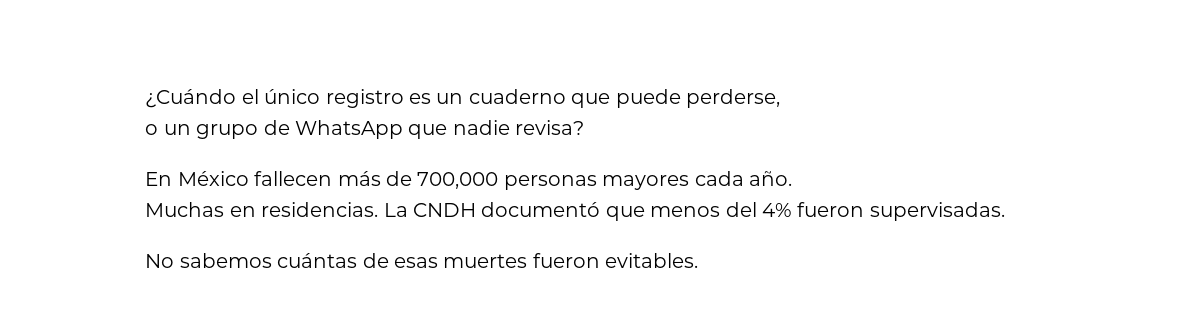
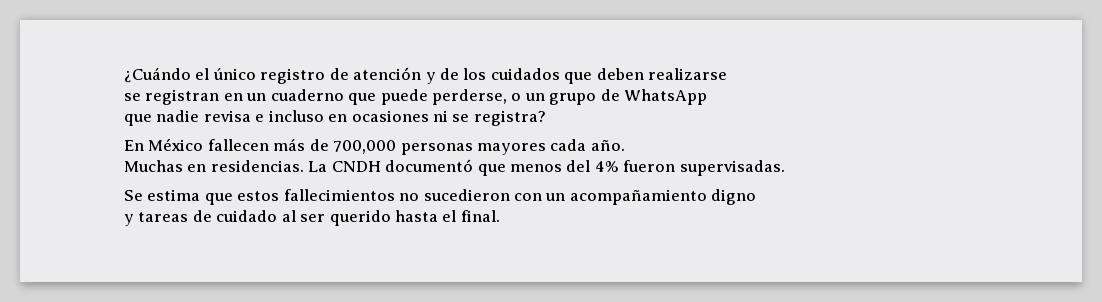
[408,93,431,104] es -> [329,67,728,84] [123,89,243,105] de atención y de los cuidados que deben realizarse // se registran en
(780, 98) // -> (508, 97) none
(403, 129) none -> (708, 97) //
[515,120,585,135] revisa? -> [203,110,546,126] revisa e incluso en ocasiones ni se registra?
[145,253,699,268] No sabemos cuántas de esas muertes fueron evitables. -> [123,189,757,205] [123,210,500,226] Se estima que estos fallecimientos no sucedieron con un acompañamiento digno // y tareas de cuidado al ser querido hasta el final.

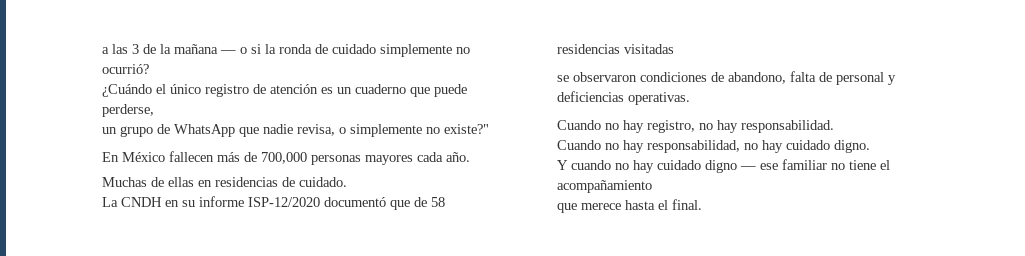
(123, 75) none -> [101,44,470,57] [101,64,149,74] a las 3 de la mañana — o si la ronda de cuidado simplemente no ocurrió? //
[425,68,728,84] [123,89,243,105] y de los cuidados que deben realizarse // se registran en -> [320,87,333,94] es
[511,93,522,101] o -> (154, 110) //
(708, 97) // -> (235, 130) none
[203,110,546,126] revisa e incluso en ocasiones ni se registra? -> [296,124,489,137] revisa, o simplemente no existe?"
[187,159,785,176] [123,189,757,205] [123,210,391,226] en residencias. La CNDH documentó que menos del 4% fueron supervisadas. // Se estima que estos fallecimientos no sucedieron con un acompañamiento digno // y tareas de cuidado al ser querido -> [150,177,347,187] [101,196,445,210] [556,44,674,54] [556,71,896,85] [556,91,690,105] [556,120,834,133] [556,140,870,153] [556,159,890,173] [556,180,652,193] [556,203,621,213] de ellas en residencias de cuidado. // La CNDH en su informe ISP-12/2020 documentó que de 58 residencias visitadas // se observaron condiciones de abandono, falta de personal y deficiencias operativas. // Cuando no hay registro, no hay responsabilidad. // Cuando no hay responsabilidad, no hay cuidado digno. // Y cuando no hay cuidado digno — ese familiar no tiene el acompañamiento // que merece

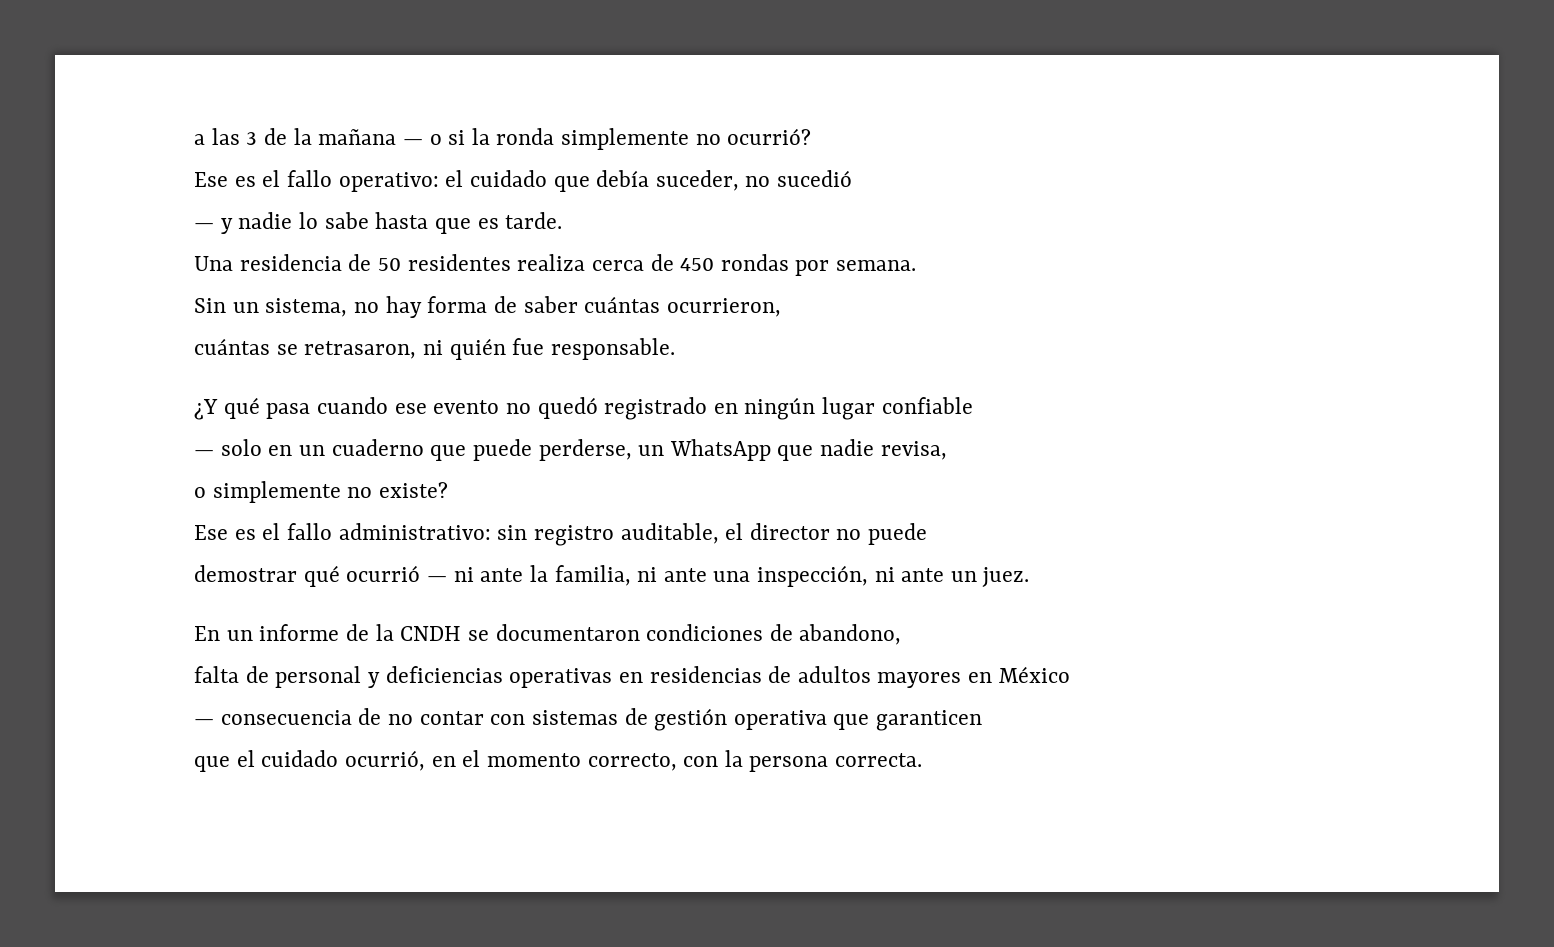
[314,44,376,54] de cuidado -> (555, 136) none
[101,84,333,97] ¿Cuándo el único registro de atención es -> [194,170,853,192] [194,212,563,234] [194,254,917,276] [194,296,781,318] [194,338,675,360] [194,397,973,420] [194,439,293,456] Ese es el fallo operativo: el cuidado que debía suceder, no sucedió // — y nadie lo sabe hasta que es tarde. // Una residencia de 50 residentes realiza cerca de 450 rondas por semana. // Sin un sistema, no hay forma de saber cuántas ocurrieron, // cuántas se retrasaron, ni quién fue responsable. // ¿Y qué pasa cuando ese evento no quedó registrado en ningún lugar confiable // — solo en
[101,124,170,137] // un grupo de -> [638,445,665,456] un
(335, 130) none -> (947, 450) //
[443,124,489,134] [101,151,470,165] [101,177,347,187] [101,196,445,210] [556,44,674,54] [556,72,637,82] existe?" // En México fallecen más de 700,000 personas mayores cada año. // Muchas de ellas en residencias de cuidado. // La CNDH en su informe ISP-12/2020 documentó que de 58 residencias visitadas // se observaron -> [379,482,449,498] [194,523,928,546] [194,565,1030,587] [194,624,640,641] existe? // Ese es el fallo administrativo: sin registro auditable, el director no puede // demostrar qué ocurrió — ni ante la familia, ni ante una inspección, ni ante un juez. // En un informe de la CNDH se documentaron
(786, 78) none -> (902, 634) //
[627,92,690,105] [556,120,834,133] [556,140,870,153] [556,159,890,173] [556,180,652,193] [556,199,702,213] operativas. // Cuando no hay registro, no hay responsabilidad. // Cuando no hay responsabilidad, no hay cuidado digno. // Y cuando no hay cuidado digno — ese familiar no tiene el acompañamiento // que merece hasta el final. -> [509,666,1070,688] [194,708,983,731] [194,750,923,772] operativas en residencias de adultos mayores en México // — consecuencia de no contar con sistemas de gestión operativa que garanticen // que el cuidado ocurrió, en el momento correcto, con la persona correcta.

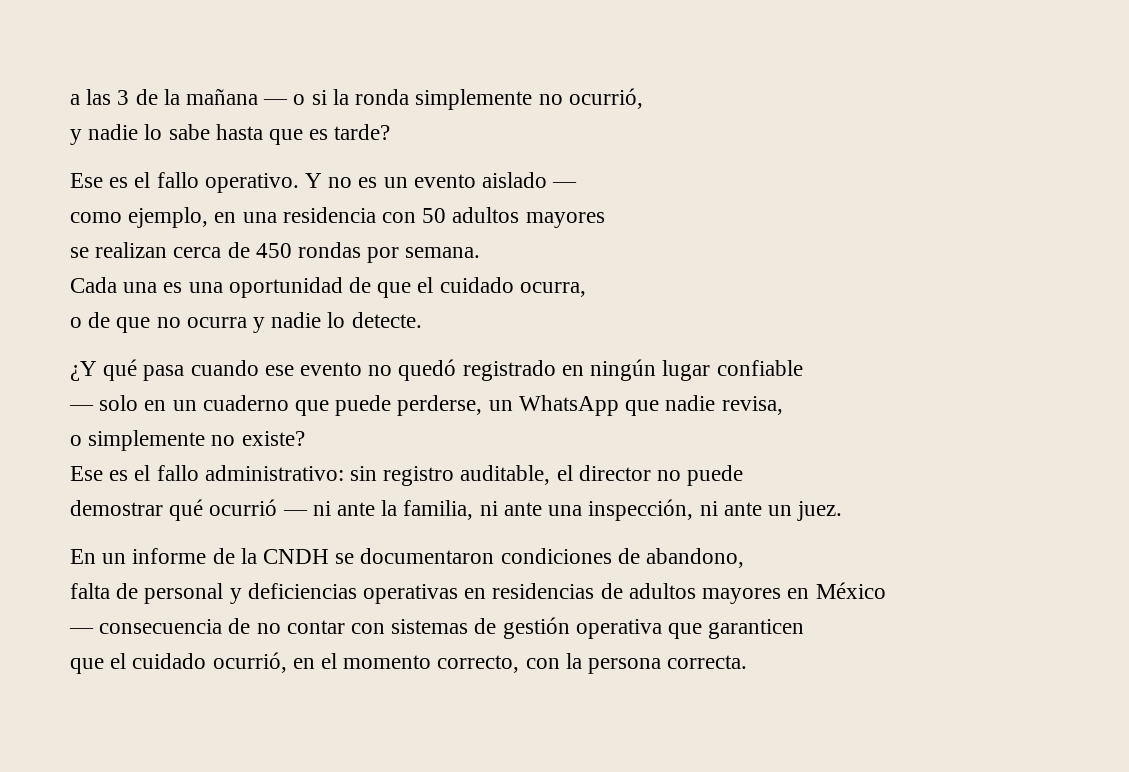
[727,128,812,145] [194,170,853,192] [194,223,215,229] ocurrió? // Ese es el fallo operativo: el cuidado que debía suceder, no sucedió // — -> [568,88,643,109] ocurrió, //
[505,212,563,229] [194,254,586,271] tarde. // Una residencia de 50 residentes realiza -> [334,124,391,140] [70,172,578,193] [70,207,605,228] [70,242,168,258] tarde? // Ese es el fallo operativo. Y no es un evento aislado — // como ejemplo, en una residencia con 50 adultos mayores // se realizan
[194,296,781,318] [194,338,675,360] Sin un sistema, no hay forma de saber cuántas ocurrieron, // cuántas se retrasaron, ni quién fue responsable. -> [70,277,586,298] [70,312,422,333] Cada una es una oportunidad de que el cuidado ocurra, // o de que no ocurra y nadie lo detecte.

